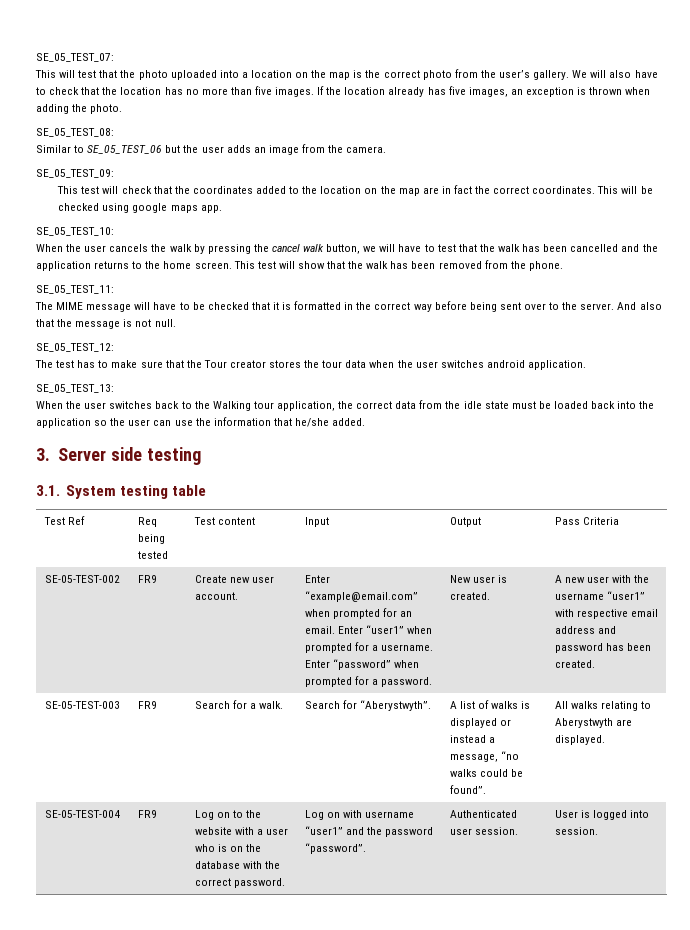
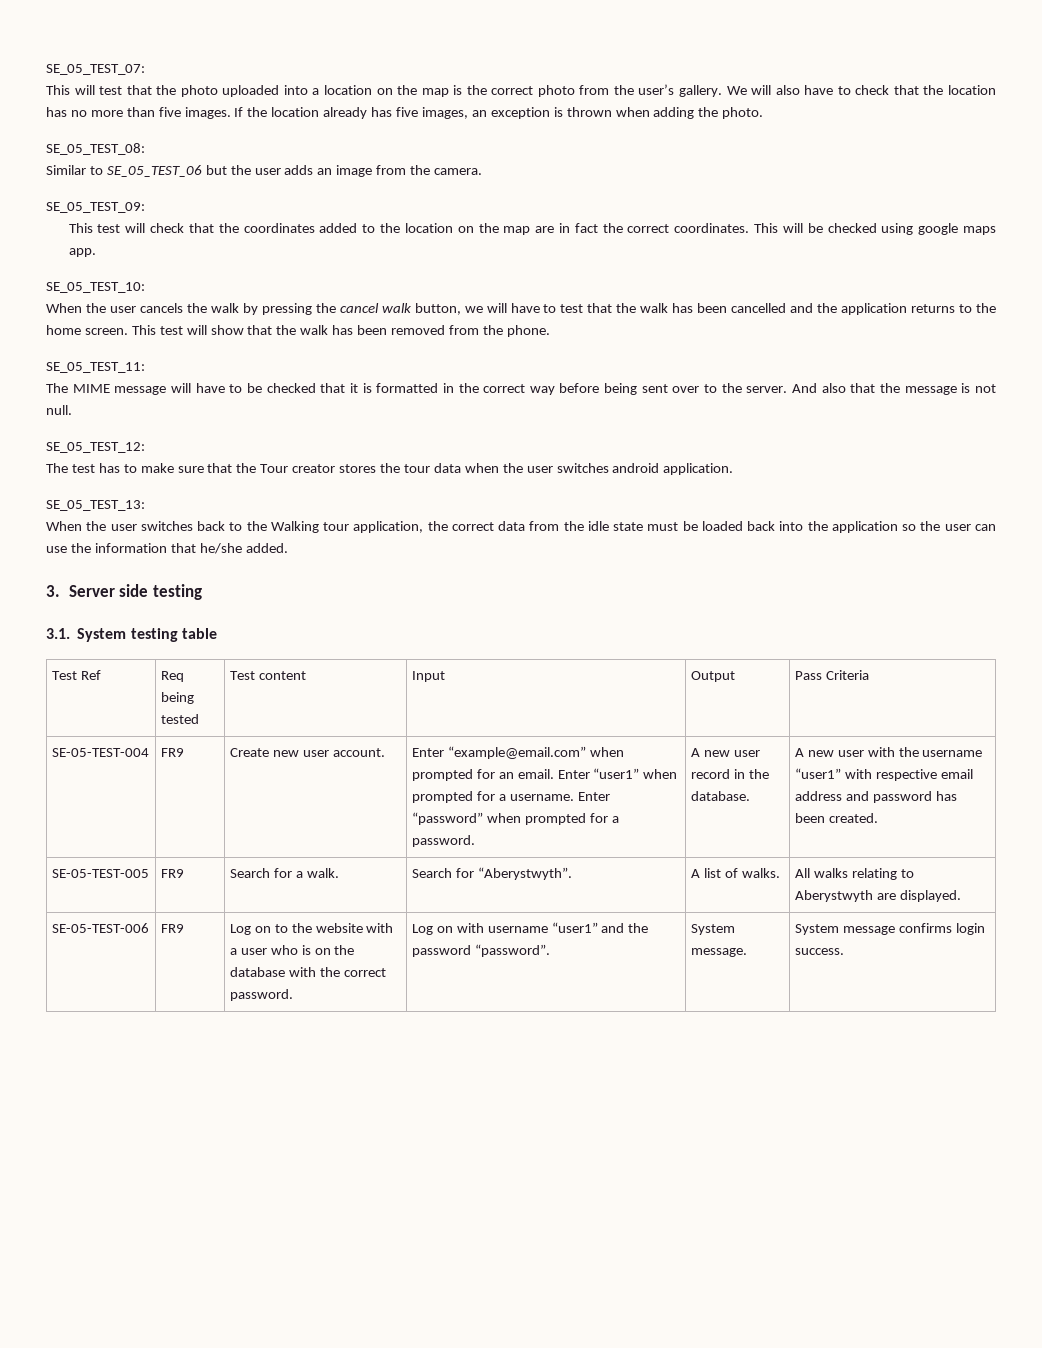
[44,575,120,583] SE-05-TEST-002 -> [51,748,149,757] SE-05-TEST-004
[449,575,507,583] [449,592,490,600] New user is created. -> [690,748,760,757] [690,769,769,779] [690,791,750,801] A new user record in the database.
[44,701,120,709] SE-05-TEST-003 -> [51,869,149,878] SE-05-TEST-005
[490,701,531,709] [449,718,511,728] [449,735,495,743] [449,751,519,762] [449,769,523,777] [449,785,486,794] walks is displayed or instead a message, “no walks could be found”. -> [741,868,780,878] walks.
[44,810,120,818] SE-05-TEST-004 -> [51,923,149,933] SE-05-TEST-006
[449,810,517,818] [449,827,518,835] [554,810,649,820] [554,827,598,835] Authenticated user session. | User is logged into session. -> [690,924,735,935] [690,948,747,957] [794,923,985,935] [794,948,844,955] System message. | System message confirms login success.

